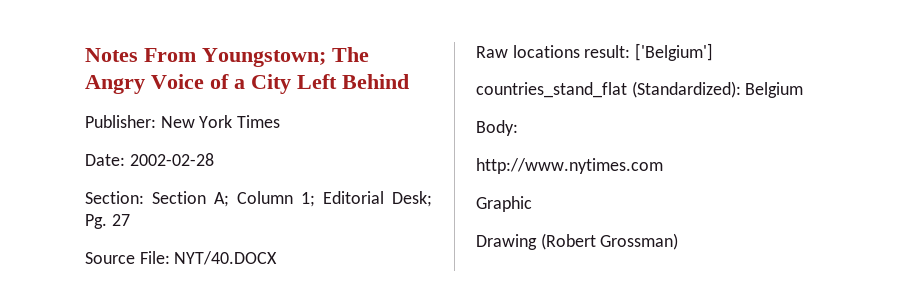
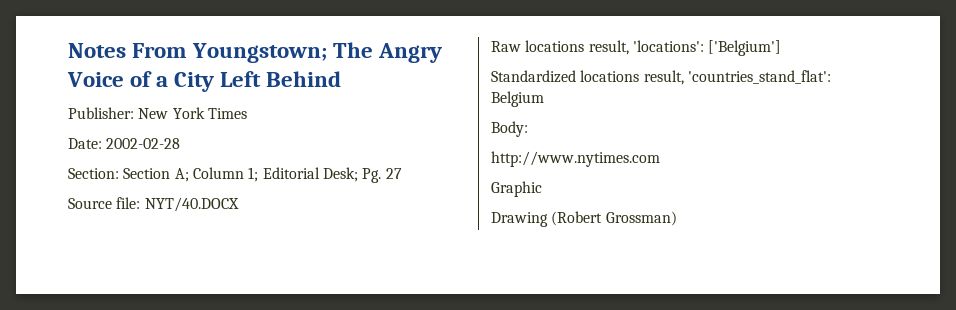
[139,251,170,264] File: -> [116,197,141,209] file:
[584,45,631,58] result: -> [588,40,704,55] result, 'locations':
[476,81,741,98] countries_stand_flat (Standardized): -> [491,70,831,85] Standardized locations result, 'countries_stand_flat':

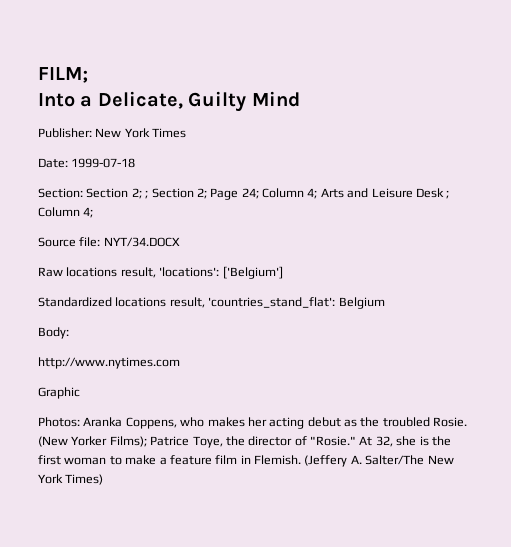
[68,42,443,63] [67,71,342,92] Notes From Youngstown; The Angry Voice of a City Left Behind -> [38,67,88,83] [38,91,300,112] FILM; // Into a Delicate, Guilty Mind
[106,138,181,149] 2002-02-28 -> [71,158,136,168] 1999-07-18
[174,167,402,183] A; Column 1; Editorial Desk; Pg. 27 -> [131,188,450,200] [38,207,94,218] 2; ; Section 2; Page 24; Column 4; Arts and Leisure Desk ; Column 4;
[144,197,239,212] NYT/40.DOCX -> [103,237,180,247] NYT/34.DOCX
[491,211,677,227] Drawing (Robert Grossman) -> [38,417,468,429] [38,436,451,448] [38,455,454,467] [38,474,104,485] Photos: Aranka Coppens, who makes her acting debut as the troubled Rosie. (New Yorker Films); Patrice Toye, the director of "Rosie." At 32, she is the first woman to make a feature film in Flemish. (Jeffery A. Salter/The New York Times)

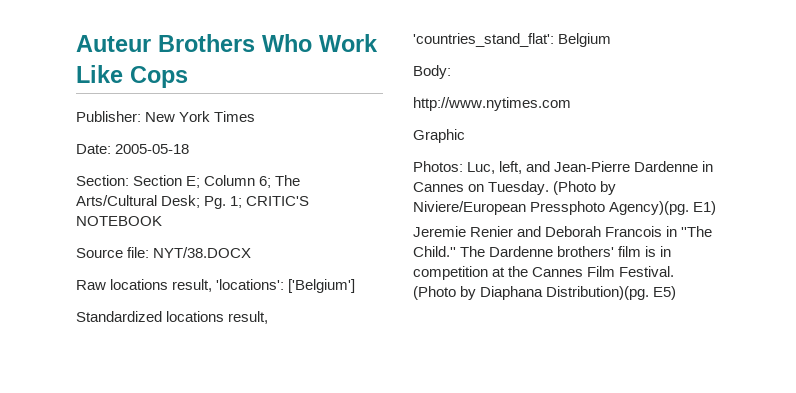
[38,67,88,83] [38,91,300,112] FILM; // Into a Delicate, Guilty Mind -> [76,34,378,52] [76,65,188,88] Auteur Brothers Who Work Like Cops
[71,158,136,168] 1999-07-18 -> [115,144,190,154] 2005-05-18
[131,188,450,200] [38,207,94,218] 2; ; Section 2; Page 24; Column 4; Arts and Leisure Desk ; Column 4; -> [186,175,301,188] [76,195,310,209] [76,216,162,226] E; Column 6; The Arts/Cultural Desk; Pg. 1; CRITIC'S NOTEBOOK
[103,237,180,247] NYT/34.DOCX -> [153,247,252,258] NYT/38.DOCX
[83,417,468,429] [38,436,451,448] [38,455,454,467] [38,474,104,485] Aranka Coppens, who makes her acting debut as the troubled Rosie. (New Yorker Films); Patrice Toye, the director of "Rosie." At 32, she is the first woman to make a feature film in Flemish. (Jeffery A. Salter/The New York Times) -> [467,161,714,174] [413,181,617,195] [413,201,717,215] [413,226,713,237] [413,246,672,257] [413,266,675,280] [413,286,677,300] Luc, left, and Jean-Pierre Dardenne in Cannes on Tuesday. (Photo by Niviere/European Pressphoto Agency)(pg. E1) // Jeremie Renier and Deborah Francois in ''The Child.'' The Dardenne brothers' film is in competition at the Cannes Film Festival. (Photo by Diaphana Distribution)(pg. E5)

